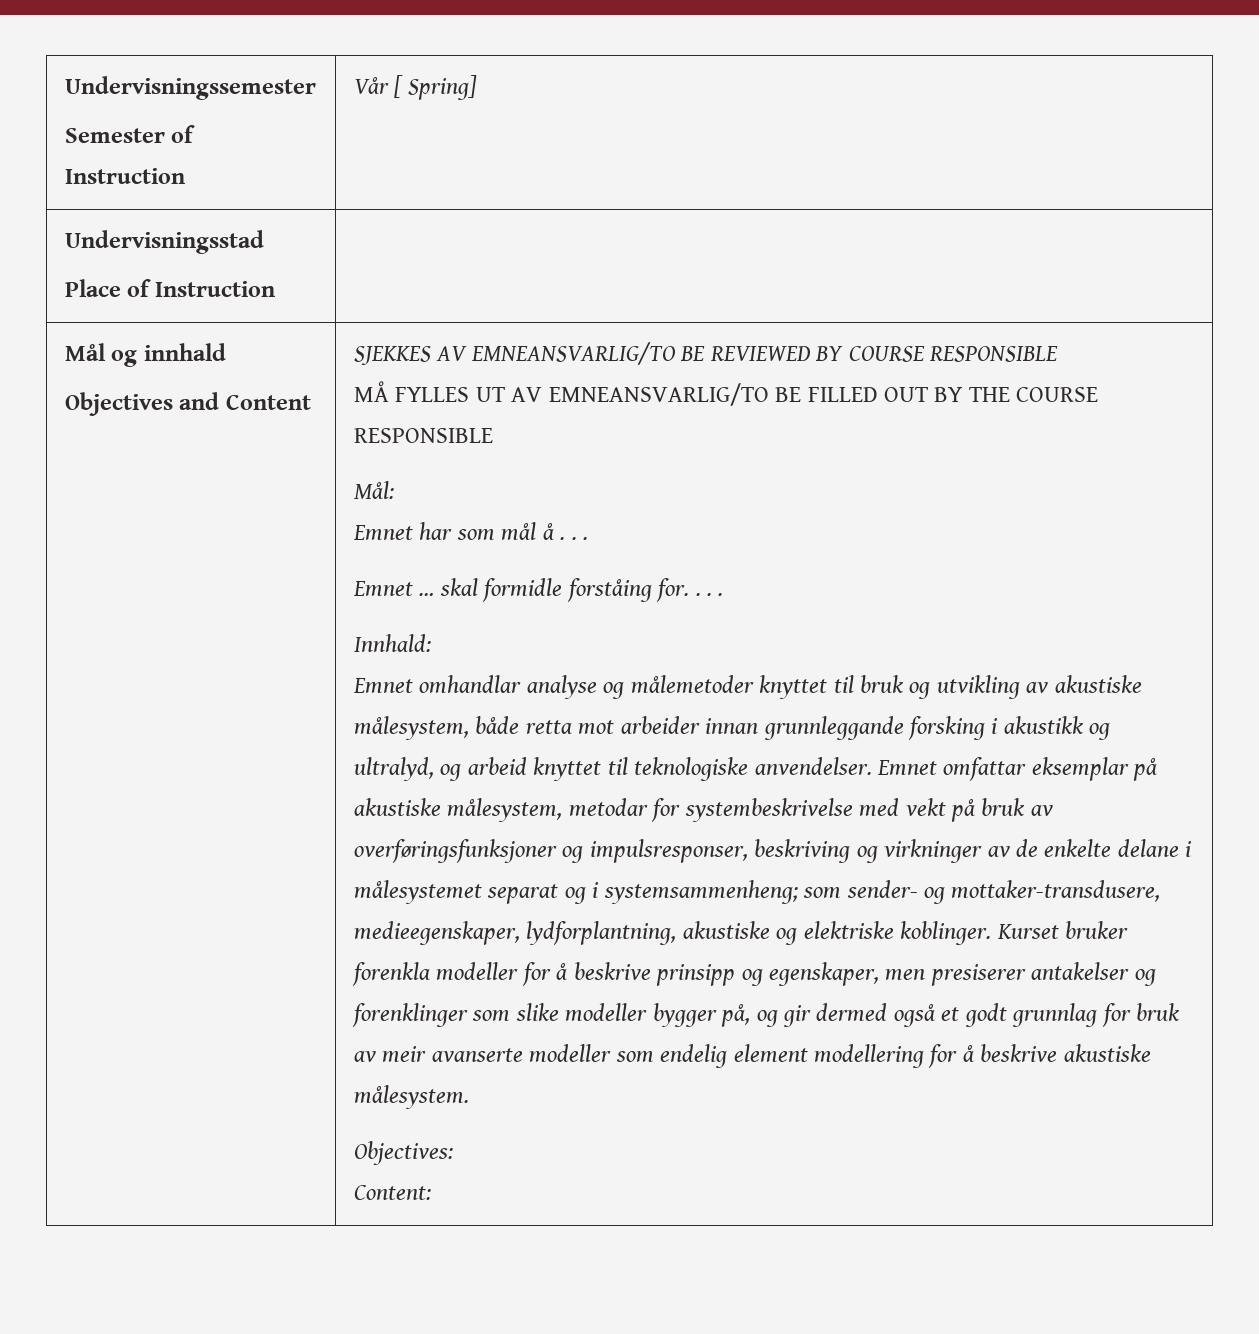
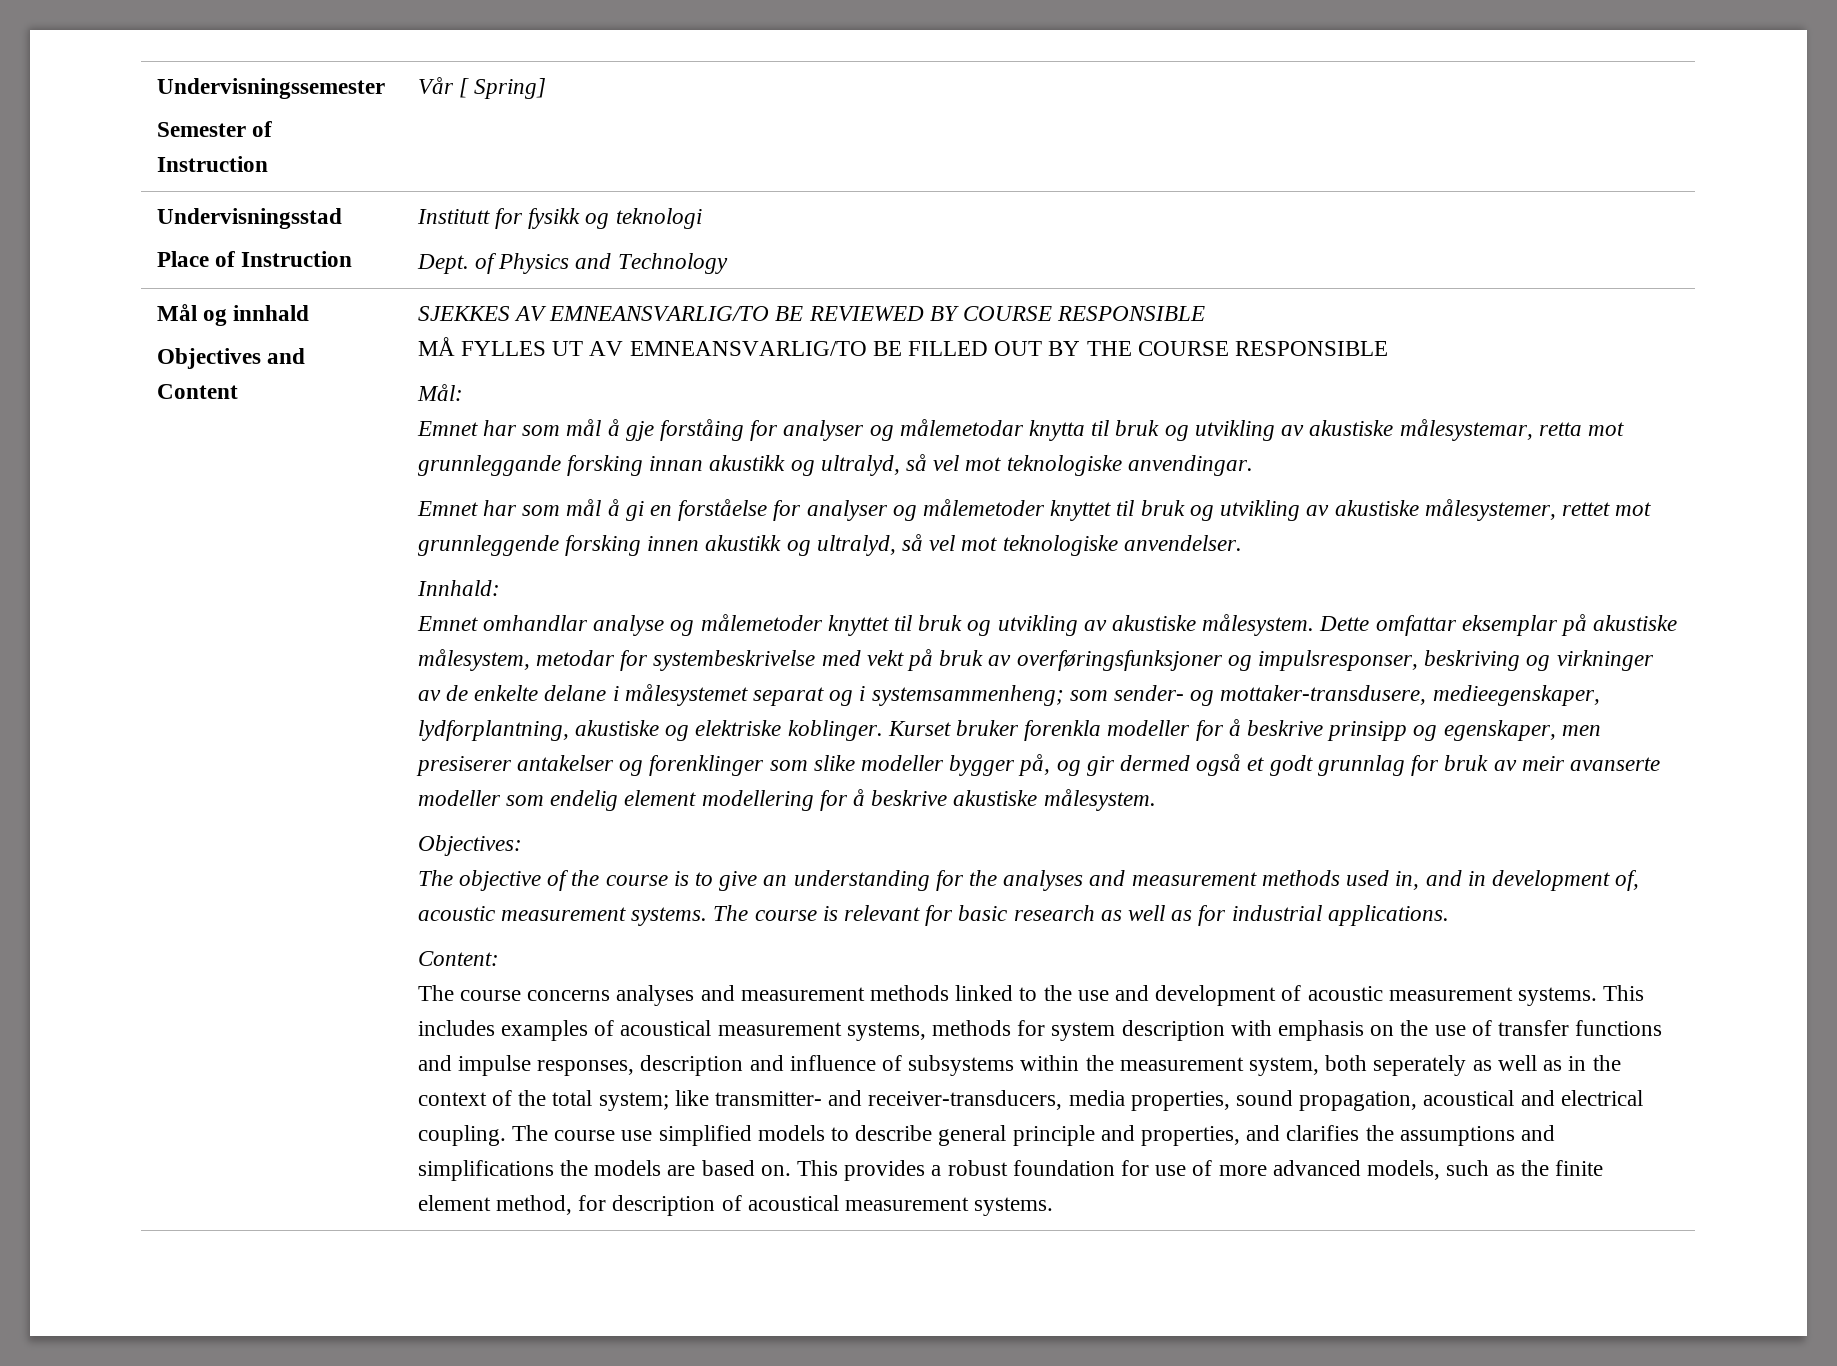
(275, 289) none -> [416,208,702,229] [416,253,728,274] Institutt for fysikk og teknologi // Dept. of Physics and Technology
[560,537,589,540] [352,578,724,602] . . . // Emnet … skal formidle forståing for. . . . -> [625,419,1624,441] [417,454,1253,476] [416,499,1652,521] [417,534,1242,556] gje forståing for analyser og målemetodar knytta til bruk og utvikling av akustiske målesystemar, retta mot grunnleggande forsking innan akustikk og ultralyd, så vel mot teknologiske anvendingar. // Emnet har som mål å gi en forståelse for analyser og målemetoder knyttet til bruk og utvikling av akustiske målesystemer, rettet mot grunnleggende forsking innen akustikk og ultralyd, så vel mot teknologiske anvendelser.
[353,716,1111,740] [353,757,938,781] målesystem, både retta mot arbeider innan grunnleggande forsking i akustikk og ultralyd, og arbeid knyttet til teknologiske anvendelser. Emnet -> [1202,614,1370,636] målesystem. Dette
[353,1185,431,1200] Content: -> [417,870,1640,891] [417,905,1449,926] [417,951,499,966] [417,985,1645,1006] [417,1020,1663,1041] [417,1055,1621,1076] [417,1090,1643,1111] [417,1125,1556,1146] [417,1160,1603,1181] [417,1195,1054,1216] The objective of the course is to give an understanding for the analyses and measurement methods used in, and in development of, acoustic measurement systems. The course is relevant for basic research as well as for industrial applications. // Content: // The course concerns analyses and measurement methods linked to the use and development of acoustic measurement systems. This includes examples of acoustical measurement systems, methods for system description with emphasis on the use of transfer functions and impulse responses, description and influence of subsystems within the measurement system, both seperately as well as in the context of the total system; like transmitter- and receiver-transducers, media properties, sound propagation, acoustical and electrical coupling. The course use simplified models to describe general principle and properties, and clarifies the assumptions and simplifications the models are based on. This provides a robust foundation for use of more advanced models, such as the finite element method, for description of acoustical measurement systems.

